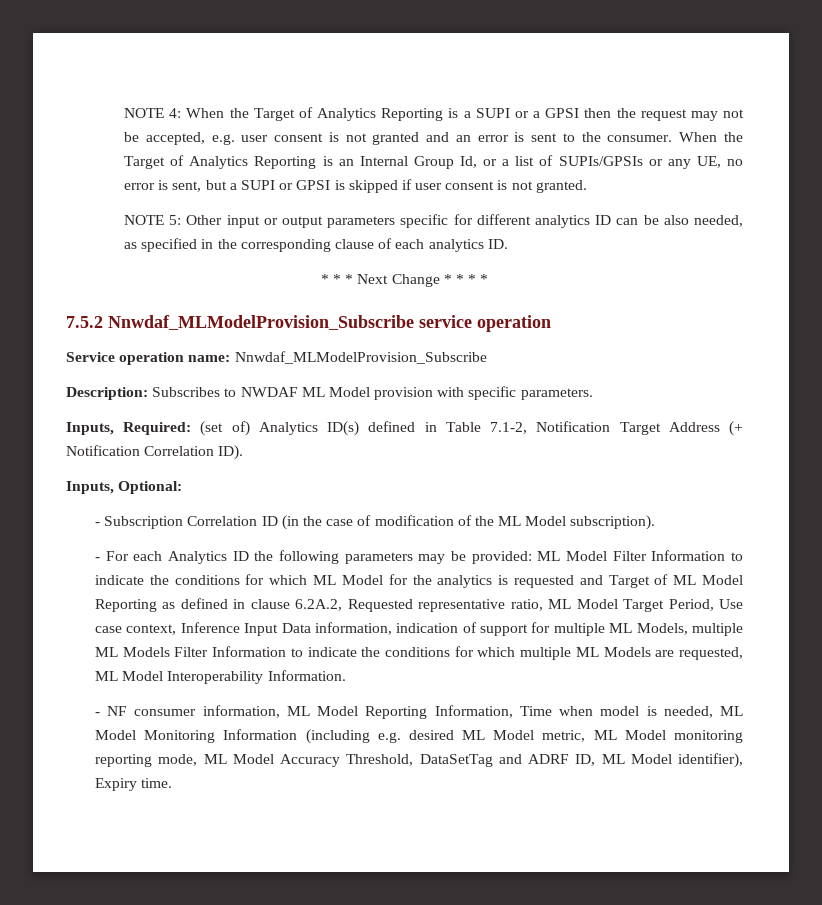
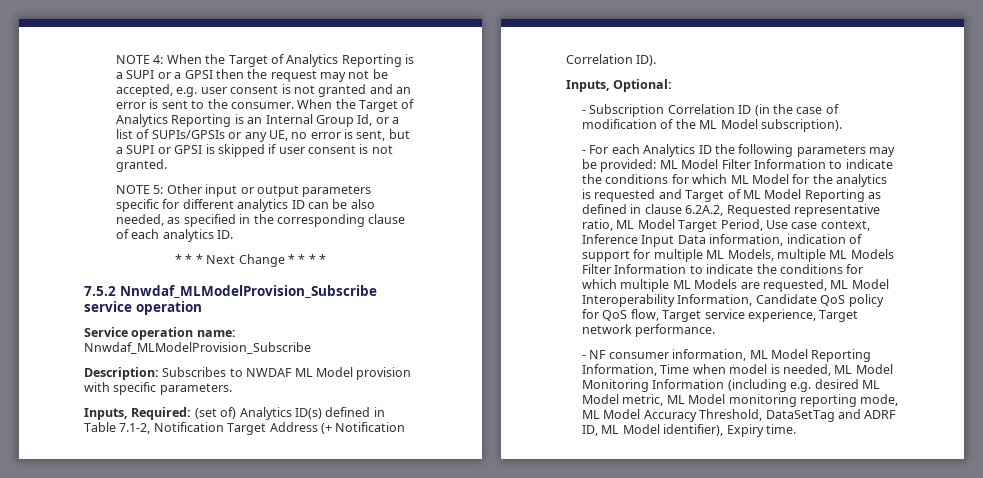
[267,670,346,681] Information. -> [677,294,884,307] [582,309,859,322] [582,324,716,337] Information, Candidate QoS policy for QoS flow, Target service experience, Target network performance.

